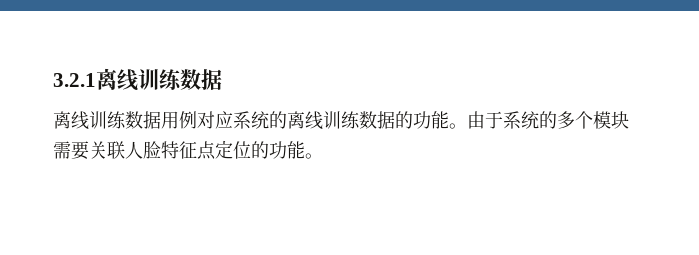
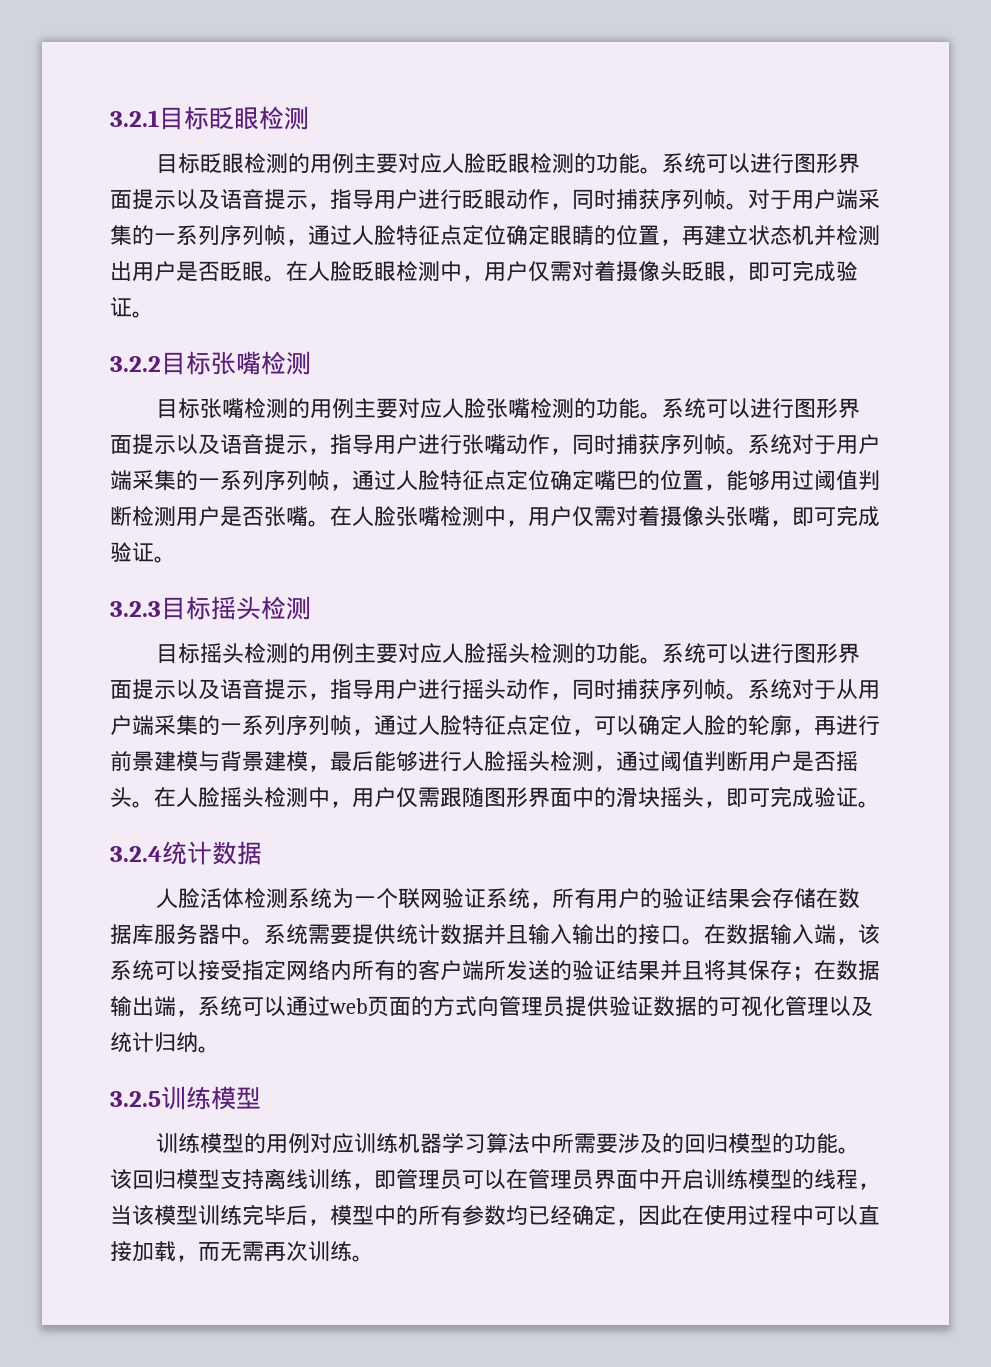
[96,68,222,91] [53,111,629,130] [53,140,305,160] 离线训练数据 // 离线训练数据用例对应系统的离线训练数据的功能。由于系统的多个模块需要关联人脸特征点定位的功能 -> [159,106,309,130] [155,153,860,174] [110,188,880,210] [110,225,880,246] [110,260,858,282] [110,297,154,318] [110,351,311,375] [155,398,860,419] [110,433,880,455] [110,469,880,491] [110,505,880,527] [110,542,176,563] [110,596,311,620] [155,643,860,664] [110,678,880,700] [110,715,880,736] [110,750,858,772] [110,786,880,808] [110,841,262,865] [155,888,860,909] [110,924,880,945] [110,959,880,981] [110,996,873,1017] [110,1032,220,1053] [110,1086,261,1110] [155,1133,860,1154] [110,1168,880,1190] [110,1204,880,1226] [110,1241,352,1262] 目标眨眼检测 // 目标眨眼检测的用例主要对应人脸眨眼检测的功能。系统可以进行图形界面提示以及语音提示，指导用户进行眨眼动作，同时捕获序列帧。对于用户端采集的一系列序列帧，通过人脸特征点定位确定眼睛的位置，再建立状态机并检测出用户是否眨眼。在人脸眨眼检测中，用户仅需对着摄像头眨眼，即可完成验证。 // 3.2.2目标张嘴检测 // 目标张嘴检测的用例主要对应人脸张嘴检测的功能。系统可以进行图形界面提示以及语音提示，指导用户进行张嘴动作，同时捕获序列帧。系统对于用户端采集的一系列序列帧，通过人脸特征点定位确定嘴巴的位置，能够用过阈值判断检测用户是否张嘴。在人脸张嘴检测中，用户仅需对着摄像头张嘴，即可完成验证。 // 3.2.3目标摇头检测 // 目标摇头检测的用例主要对应人脸摇头检测的功能。系统可以进行图形界面提示以及语音提示，指导用户进行摇头动作，同时捕获序列帧。系统对于从用户端采集的一系列序列帧，通过人脸特征点定位，可以确定人脸的轮廓，再进行前景建模与背景建模，最后能够进行人脸摇头检测，通过阈值判断用户是否摇头。在人脸摇头检测中，用户仅需跟随图形界面中的滑块摇头，即可完成验证。 // 3.2.4统计数据 // 人脸活体检测系统为一个联网验证系统，所有用户的验证结果会存储在数据库服务器中。系统需要提供统计数据并且输入输出的接口。在数据输入端，该系统可以接受指定网络内所有的客户端所发送的验证结果并且将其保存；在数据输出端，系统可以通过web页面的方式向管理员提供验证数据的可视化管理以及统计归纳。 // 3.2.5训练模型 // 训练模型的用例对应训练机器学习算法中所需要涉及的回归模型的功能。该回归模型支持离线训练，即管理员可以在管理员界面中开启训练模型的线程，当该模型训练完毕后，模型中的所有参数均已经确定，因此在使用过程中可以直接加载，而无需再次训练

